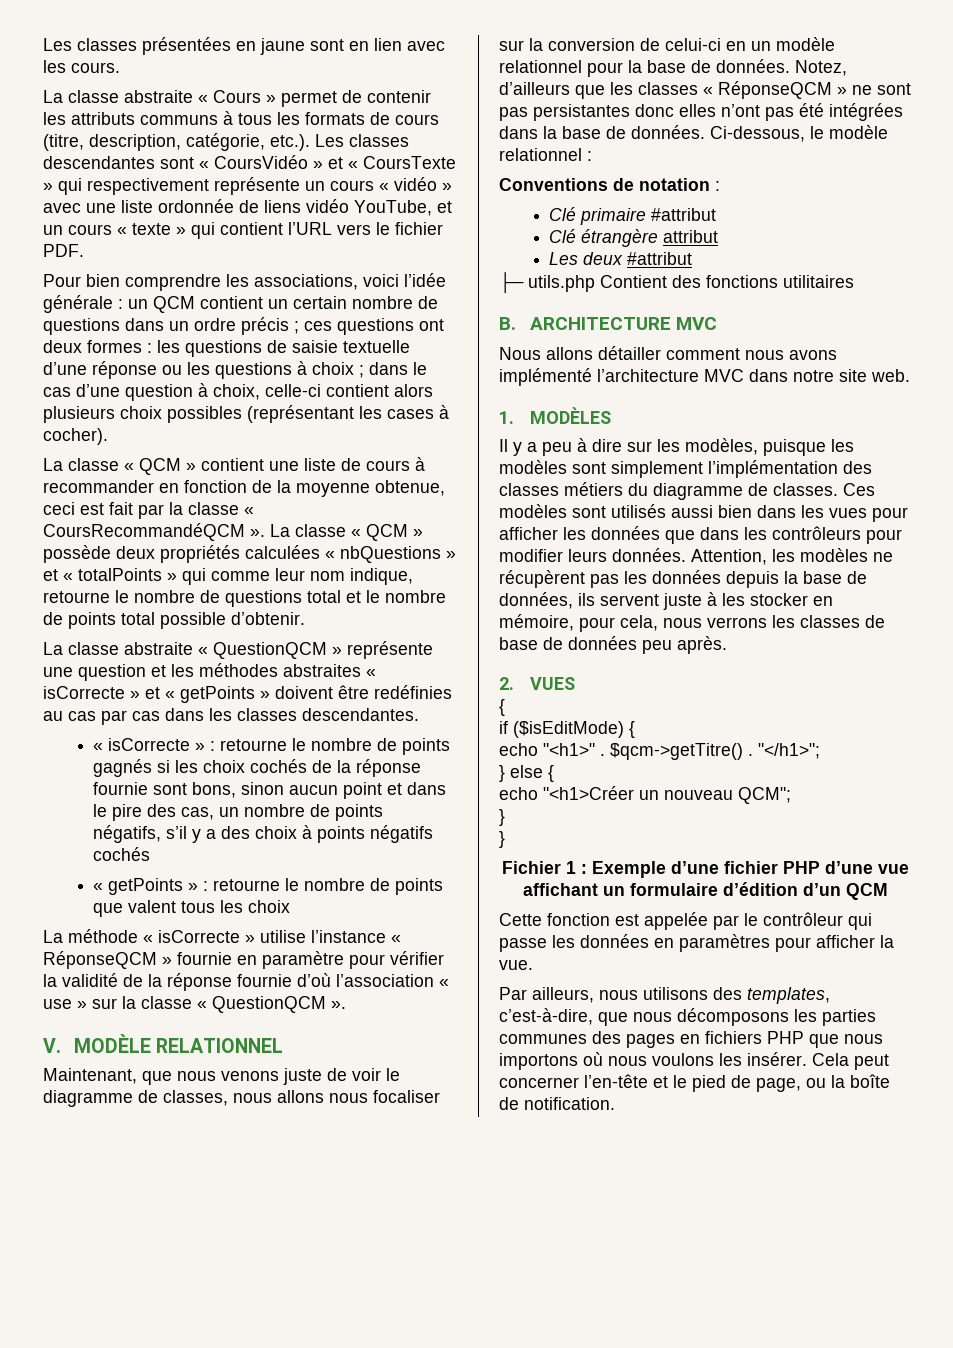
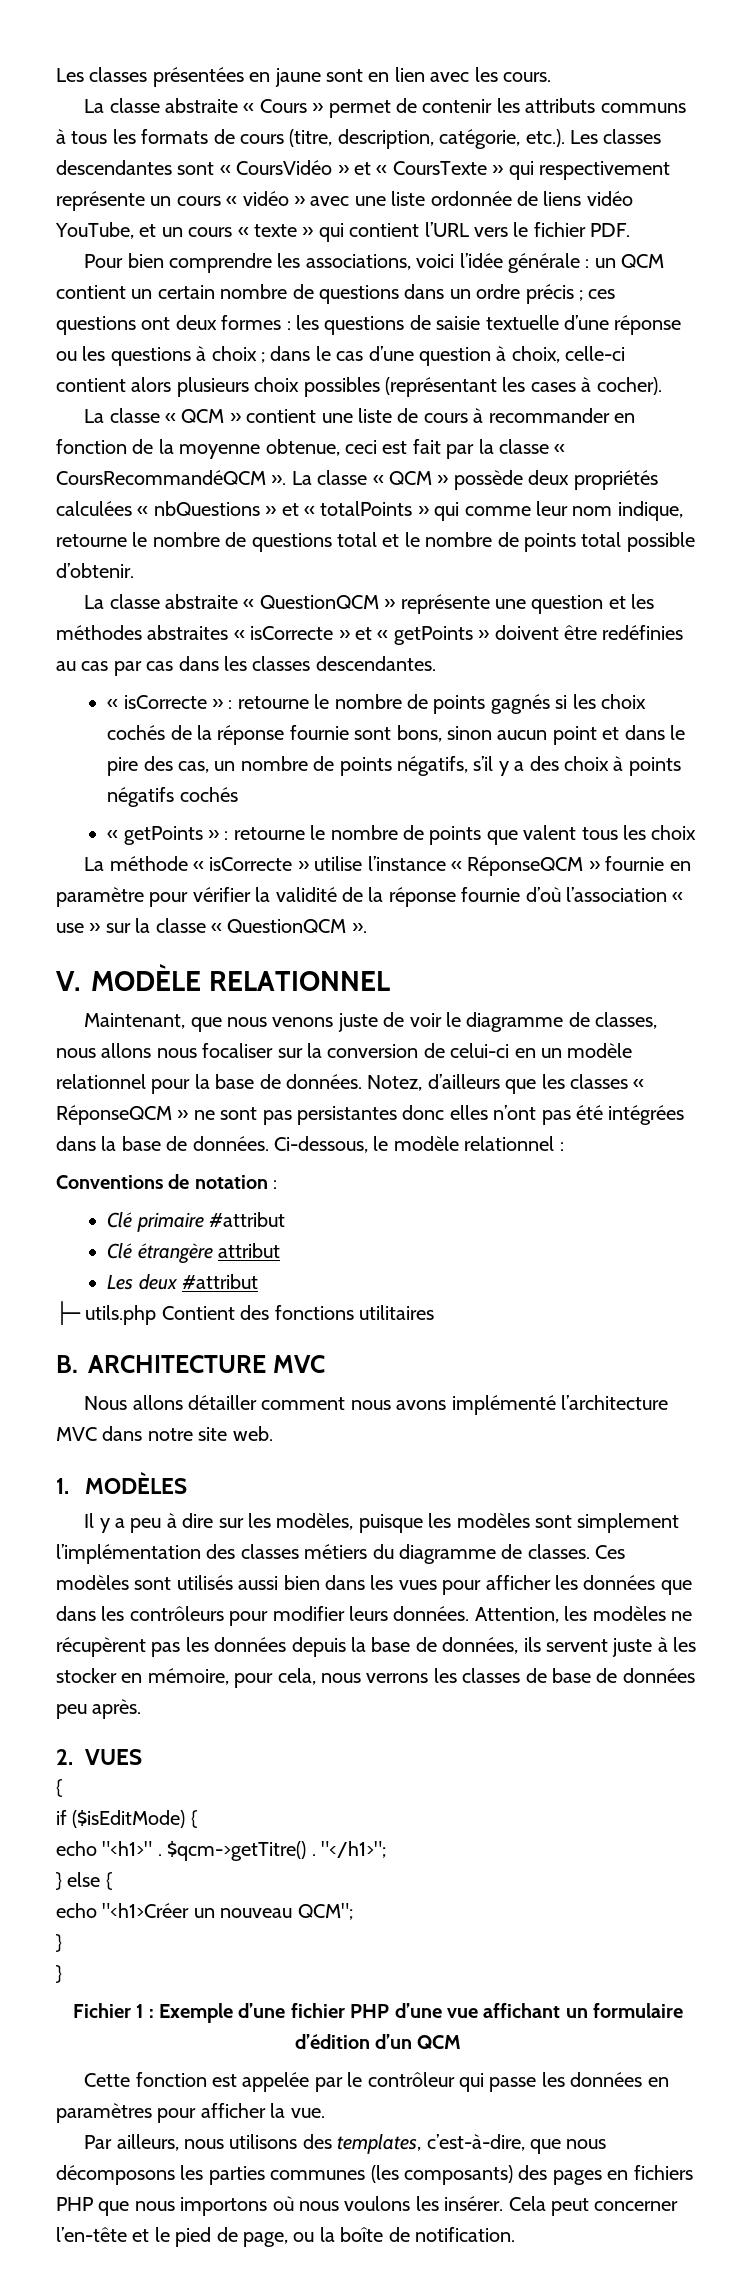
(587, 1039) none -> [370,2165,513,2185] (les composants)

